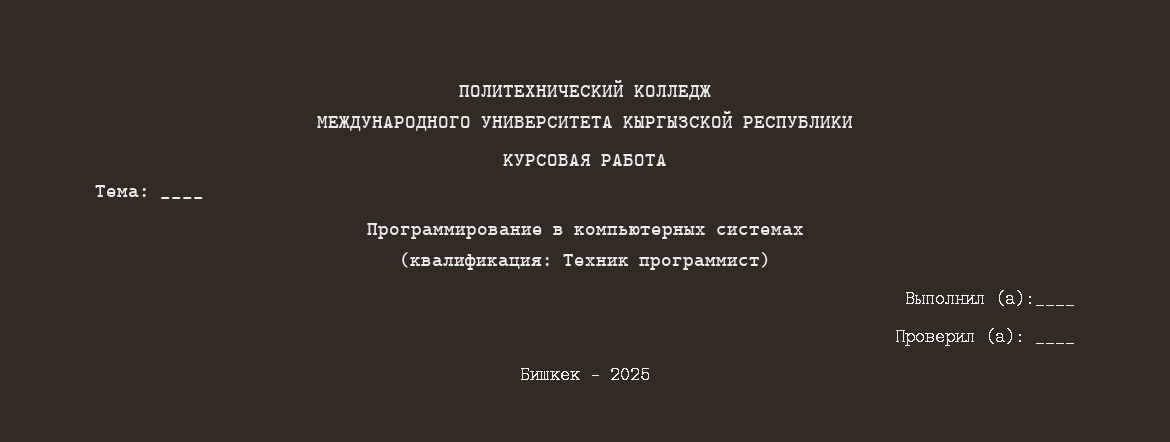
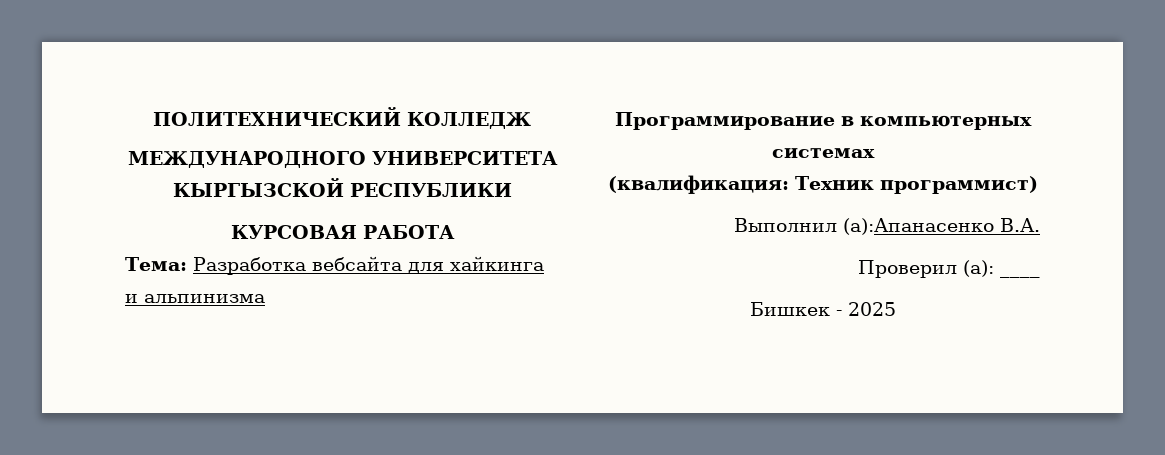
[160,197,204,199] ____ -> [193,256,544,275] [125,294,265,303] Разработка вебсайта для хайкинга и альпинизма
[995,290,1075,308] (а):____ -> [843,218,1040,235] (а):Апанасенко В.А.

